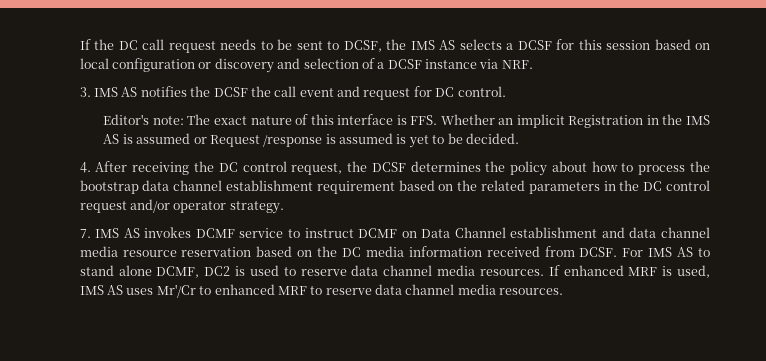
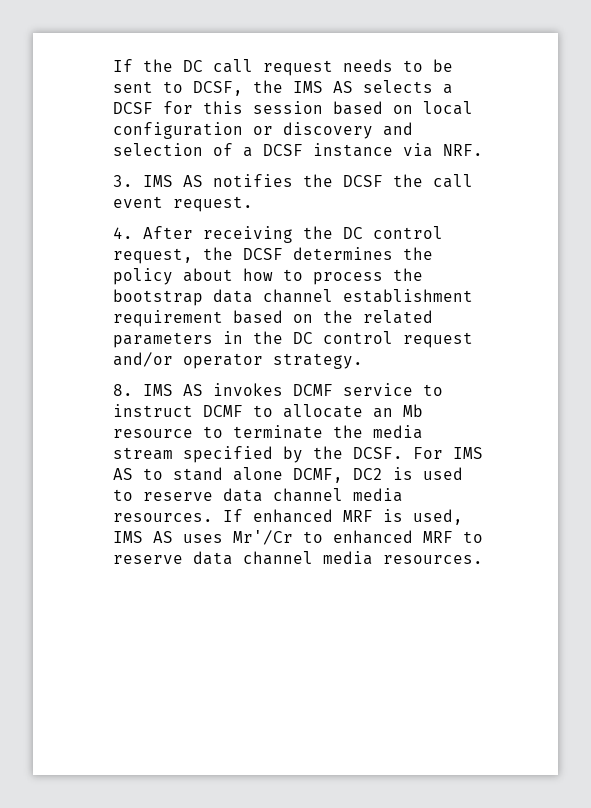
[337,86,506,100] [103,114,710,128] [103,133,519,148] and request for DC control. // Editor's note: The exact nature of this interface is FFS. Whether an implicit Registration in the IMS AS is assumed or Request /response is assumed is yet to be decided. -> [173,196,254,212] request.
[79,229,91,238] 7. -> [113,384,134,396] 8.
[401,227,710,238] [79,246,575,257] on Data Channel establishment and data channel media resource reservation based on the DC media information received from -> [253,404,424,418] [113,425,424,439] [113,446,344,463] to allocate an Mb resource to terminate the media stream specified by the

